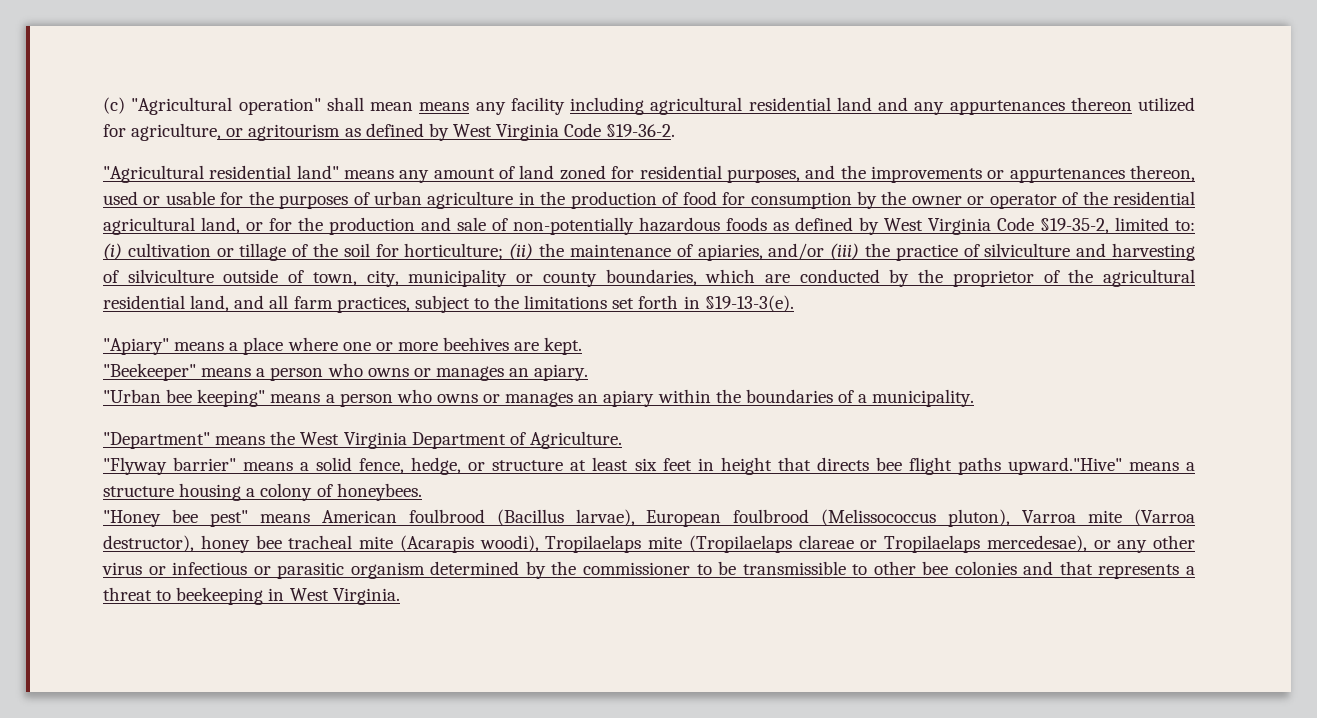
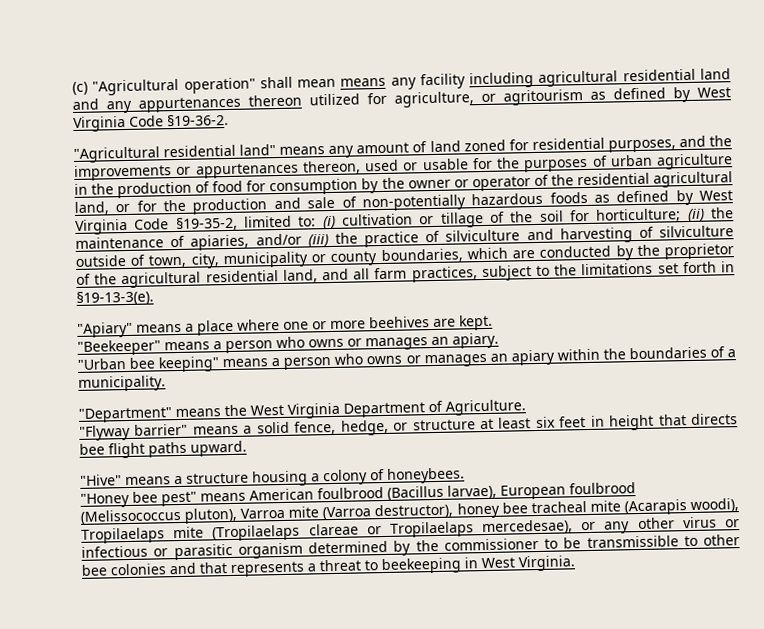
[1007,457,1122,475] upward."Hive" -> [190,440,247,457] [80,474,122,486] upward. // "Hive"

